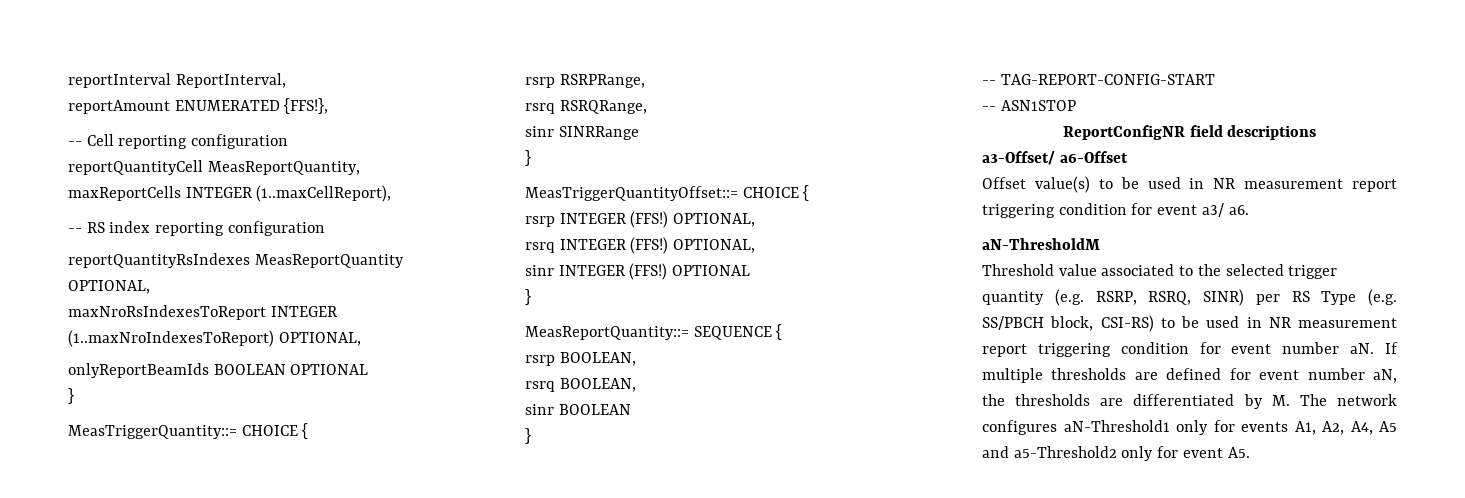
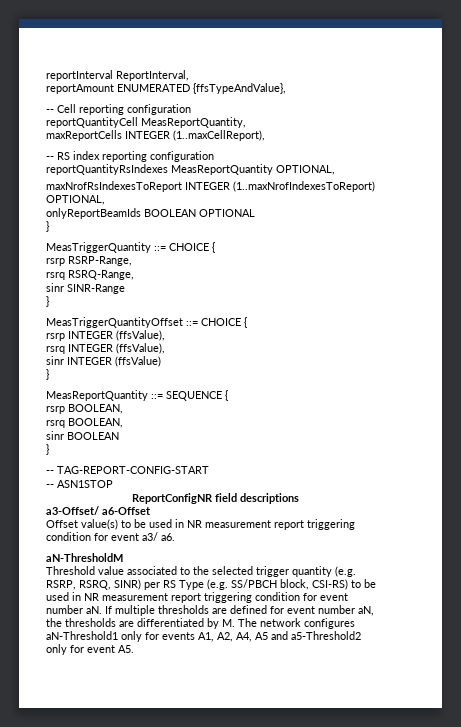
[284,98,329,114] {FFS!}, -> [193,83,286,94] {ffsTypeAndValue},
[68,305,337,320] [68,330,274,347] maxNroRsIndexesToReport INTEGER (1..maxNroIndexesToReport) -> [46,181,375,192] maxNrofRsIndexesToReport INTEGER (1..maxNrofIndexesToReport)
[68,423,309,439] [525,74,645,88] [525,100,647,114] [525,126,639,140] [525,150,531,166] [525,186,738,201] MeasTriggerQuantity::= CHOICE { // rsrp RSRPRange, // rsrq RSRQRange, // sinr SINRRange // } // MeasTriggerQuantityOffset::= -> [46,242,215,253] [46,256,132,266] [46,270,134,280] [46,283,125,294] [46,296,49,307] [46,317,198,328] MeasTriggerQuantity ::= CHOICE { // rsrp RSRP-Range, // rsrq RSRQ-Range, // sinr SINR-Range // } // MeasTriggerQuantityOffset ::=
[630,211,756,228] (FFS!) OPTIONAL, -> [116,330,165,341] (ffsValue),
[630,237,756,254] (FFS!) OPTIONAL, -> [116,343,165,354] (ffsValue),
[629,263,751,280] [525,289,531,305] [525,326,689,340] (FFS!) OPTIONAL // } // MeasReportQuantity::= -> [115,356,161,367] [46,369,49,380] [46,390,163,401] (ffsValue) // } // MeasReportQuantity ::=

